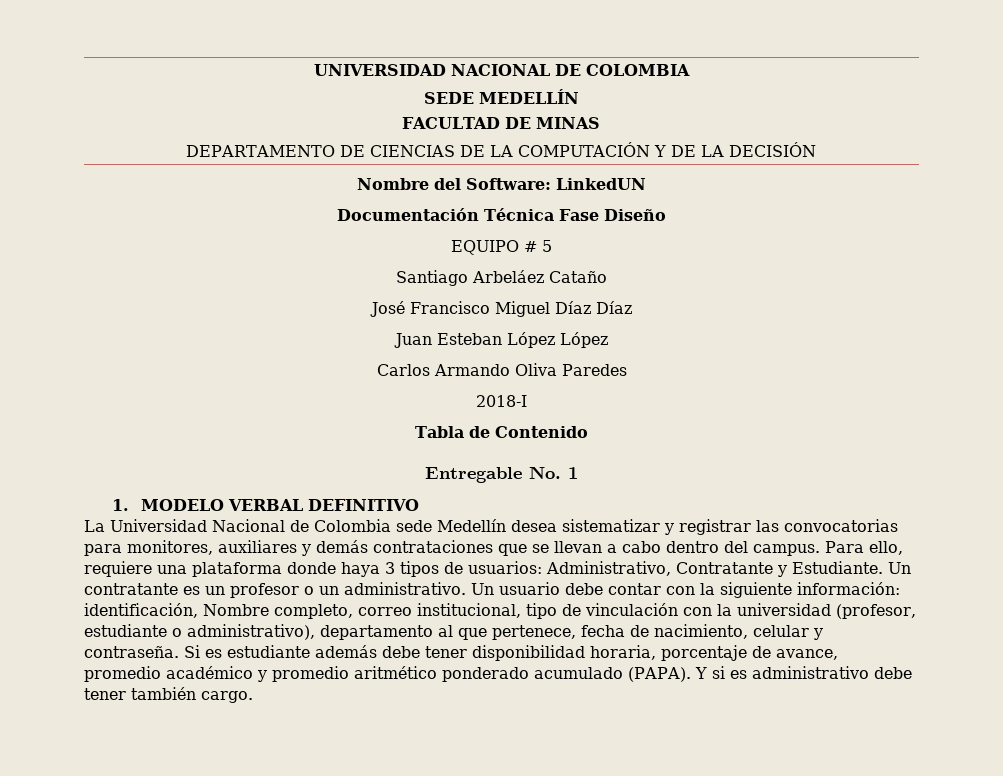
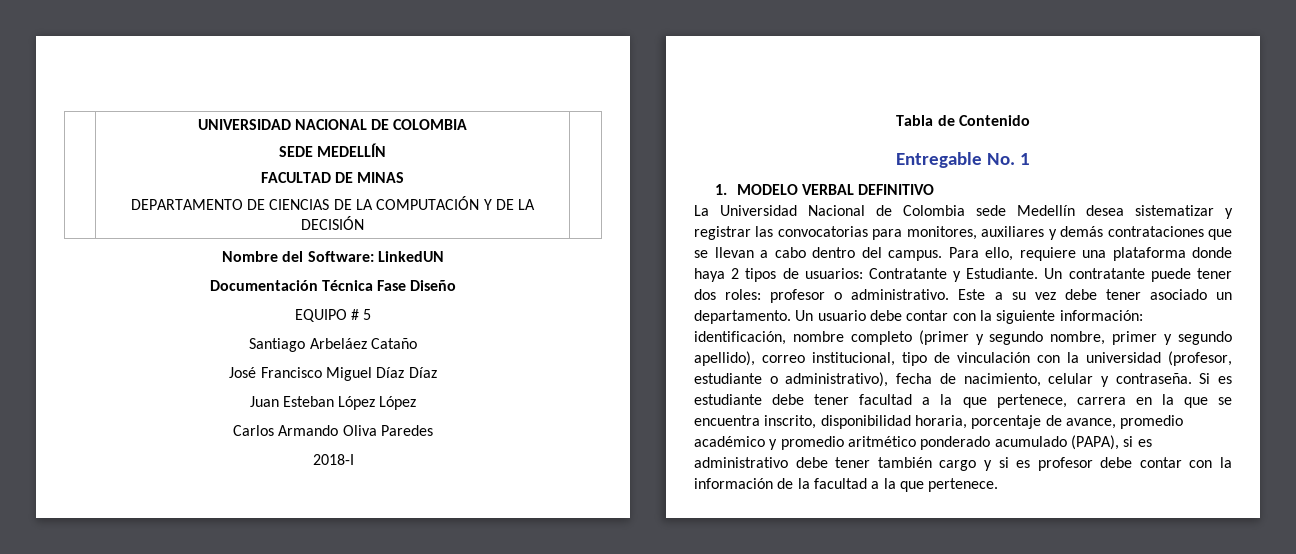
[385,562,395,574] 3 -> [731,268,740,279] 2
[546,561,671,576] Administrativo, -> (863, 273) none
[183,582,466,598] es un profesor o un administrativo. -> [1150,268,1232,282] [694,289,1232,303] [694,310,791,324] puede tener dos roles: profesor o administrativo. Este a su vez debe tener asociado un departamento.
[203,604,353,619] Nombre completo, -> [792,330,1232,345] [694,351,755,366] nombre completo (primer y segundo nombre, primer y segundo apellido),
[320,625,576,640] departamento al que pertenece, -> (889, 379) none
[315,645,467,658] además debe tener -> [772,394,1232,408] [694,415,817,429] debe tener facultad a la que pertenece, carrera en la que se encuentra inscrito,
[628,667,707,682] (PAPA). Y -> [1070,435,1119,450] (PAPA),
[201,691,253,703] cargo. -> [939,457,1232,471] [694,478,999,492] cargo y si es profesor debe contar con la información de la facultad a la que pertenece.

